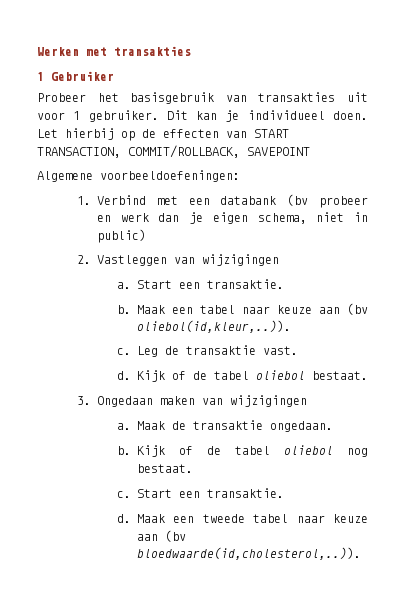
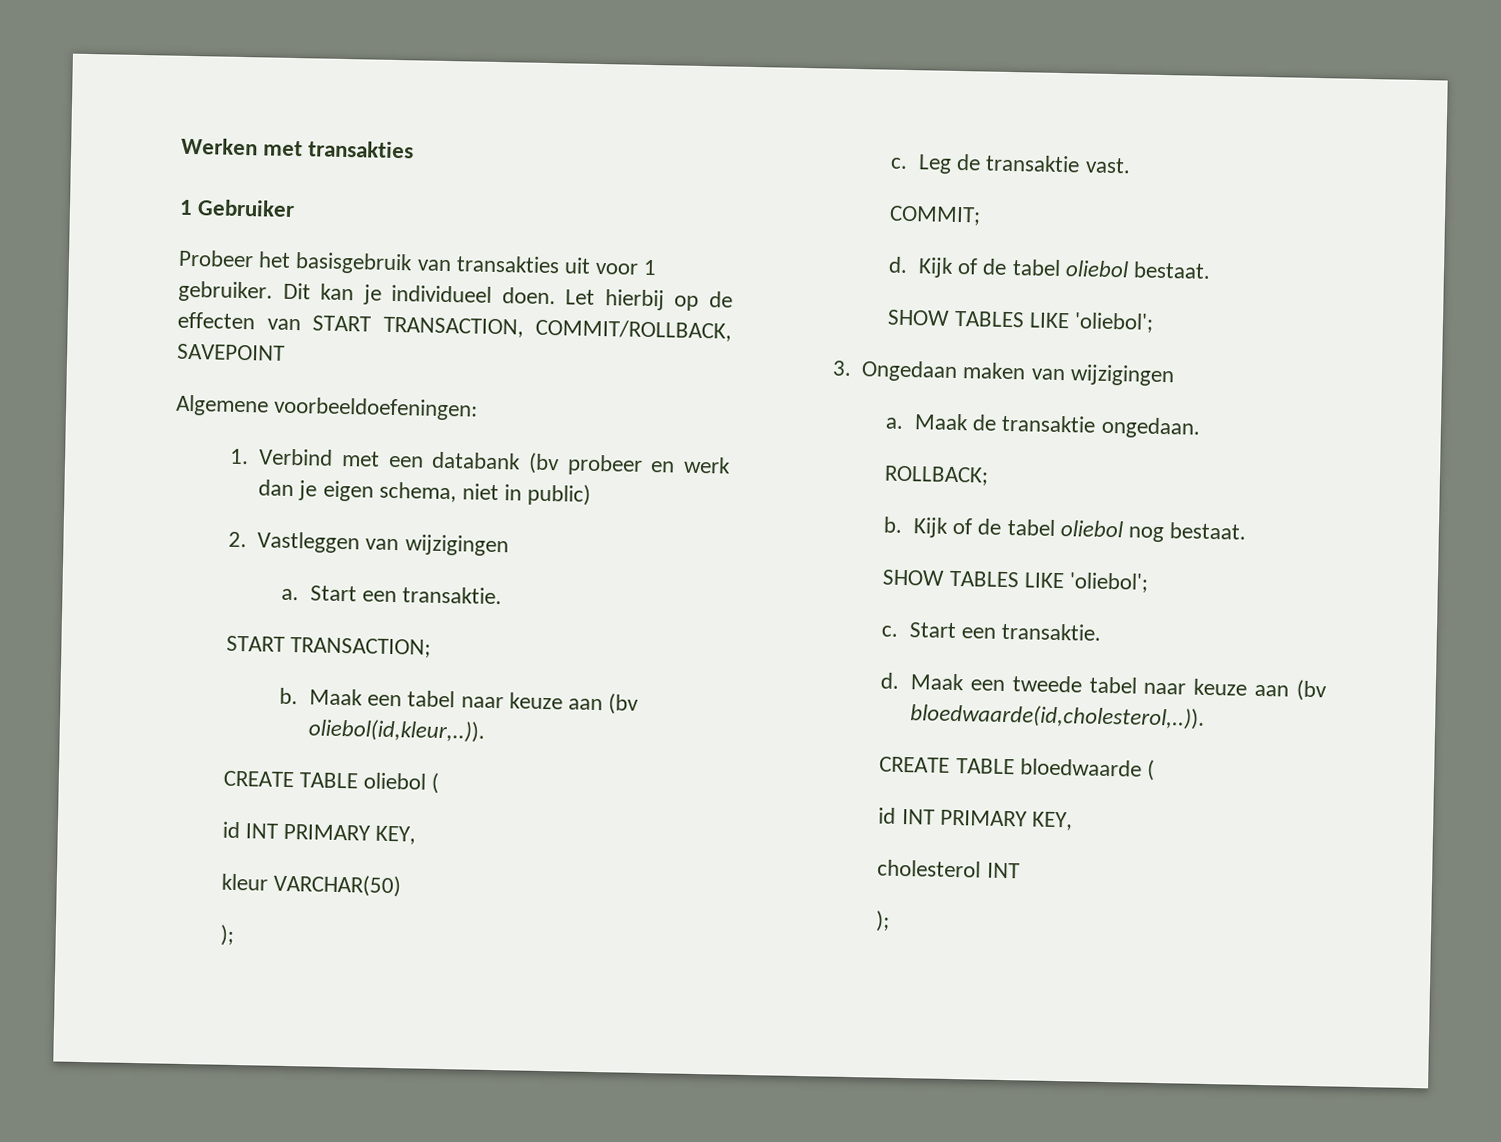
(284, 284) none -> [225,635,431,658] // START TRANSACTION;
(291, 326) none -> [222,770,440,794] [221,821,417,845] [220,873,401,898] [219,924,234,946] // CREATE TABLE oliebol ( // id INT PRIMARY KEY, // kleur VARCHAR(50) // );
(298, 350) none -> [889,205,982,226] // COMMIT;
(368, 375) none -> [887,309,1155,333] // SHOW TABLES LIKE 'oliebol';
(333, 426) none -> [884,465,990,486] // ROLLBACK;
(193, 468) none -> [882,569,1150,593] // SHOW TABLES LIKE 'oliebol';
(361, 553) none -> [879,756,1156,781] [878,807,1074,831] [877,859,1020,879] [875,910,891,932] // CREATE TABLE bloedwaarde ( // id INT PRIMARY KEY, // cholesterol INT // );

